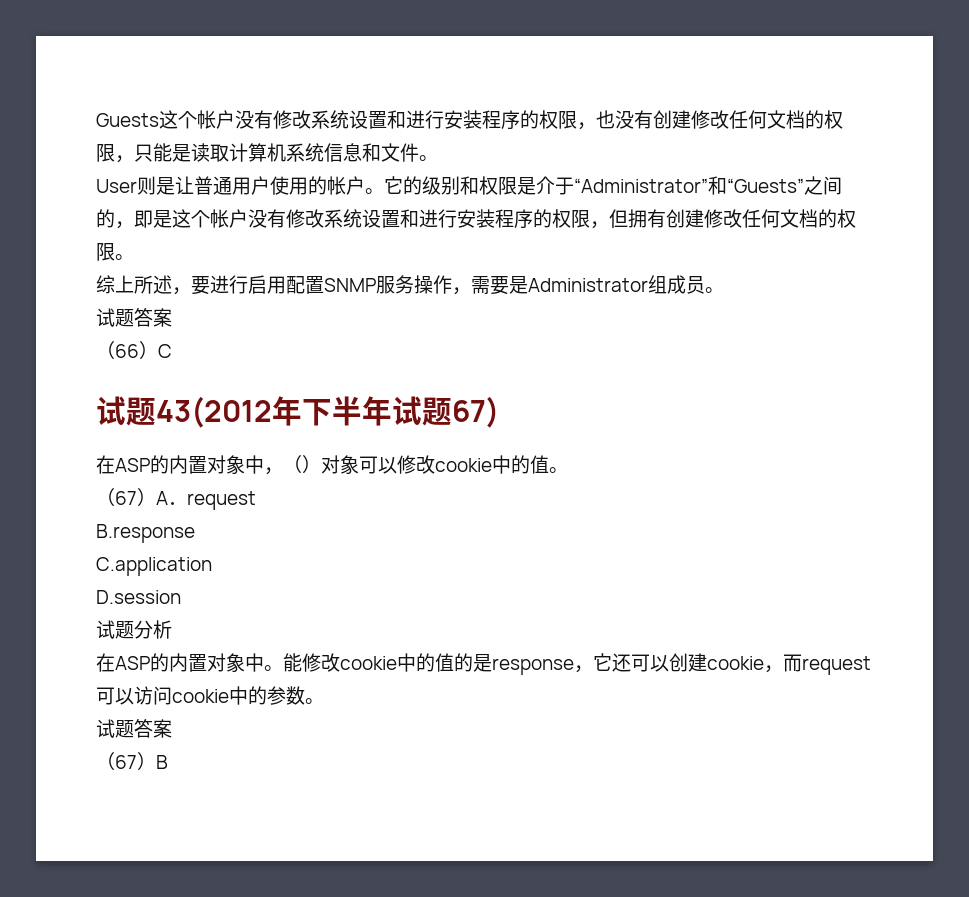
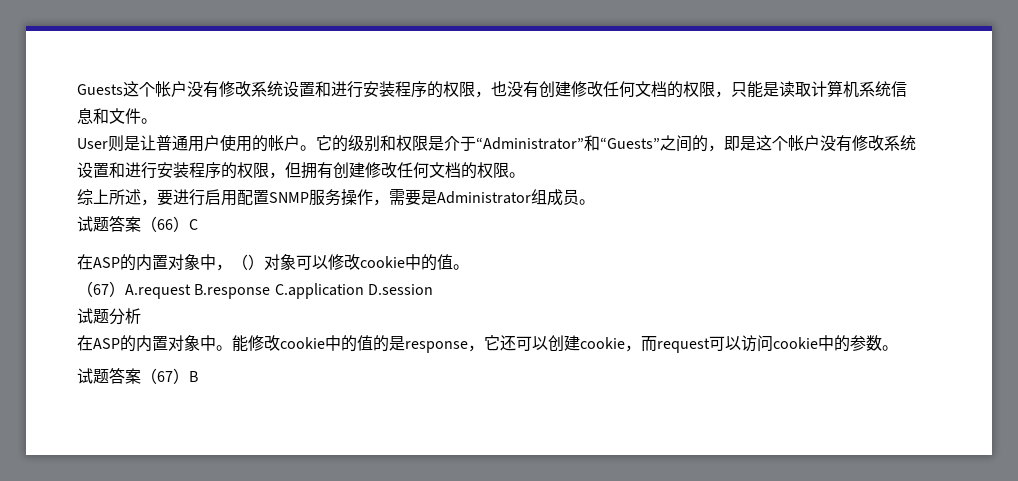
(172, 317) // -> (141, 224) none
[96,396,499,428] // 试题43(2012年下半年试题67) -> (198, 224) none
[156,491,256,510] A．request // -> [125,284,191,299] A.request
(195, 533) // -> (271, 291) none
(212, 566) // -> (364, 291) none
(172, 728) // -> (141, 376) none

